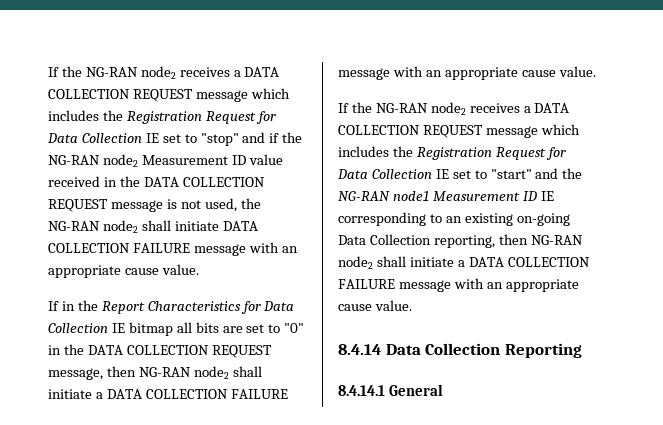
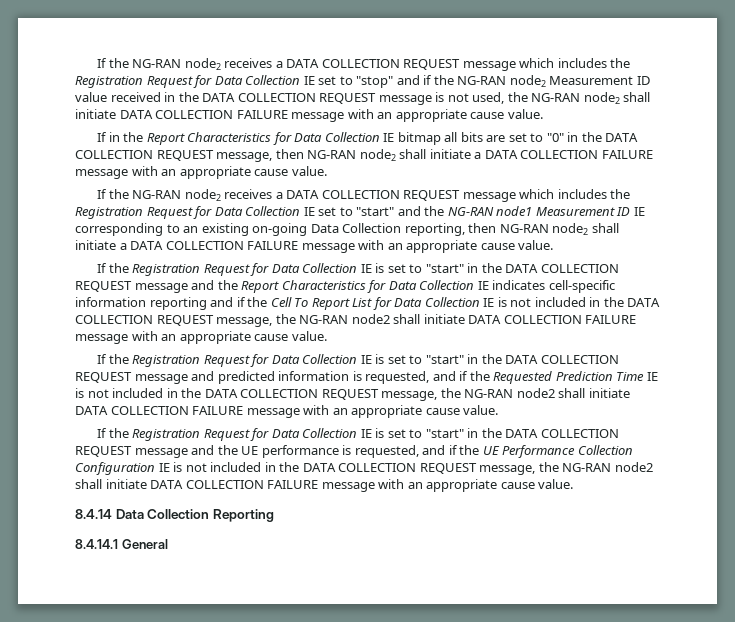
(412, 305) none -> [97,263,619,276] [75,280,615,293] [75,297,661,310] [75,314,637,327] [75,331,327,344] [97,354,619,367] [75,371,658,384] [75,388,630,401] [75,405,499,418] [97,428,619,441] [75,445,633,458] [75,462,653,475] [75,479,574,492] // If the Registration Request for Data Collection IE is set to "start" in the DATA COLLECTION REQUEST message and the Report Characteristics for Data Collection IE indicates cell-specific information reporting and if the Cell To Report List for Data Collection IE is not included in the DATA COLLECTION REQUEST message, the NG-RAN node2 shall initiate DATA COLLECTION FAILURE message with an appropriate cause value. // If the Registration Request for Data Collection IE is set to "start" in the DATA COLLECTION REQUEST message and predicted information is requested, and if the Requested Prediction Time IE is not included in the DATA COLLECTION REQUEST message, the NG-RAN node2 shall initiate DATA COLLECTION FAILURE message with an appropriate cause value. // If the Registration Request for Data Collection IE is set to "start" in the DATA COLLECTION REQUEST message and the UE performance is requested, and if the UE Performance Collection Configuration IE is not included in the DATA COLLECTION REQUEST message, the NG-RAN node2 shall initiate DATA COLLECTION FAILURE message with an appropriate cause value.

